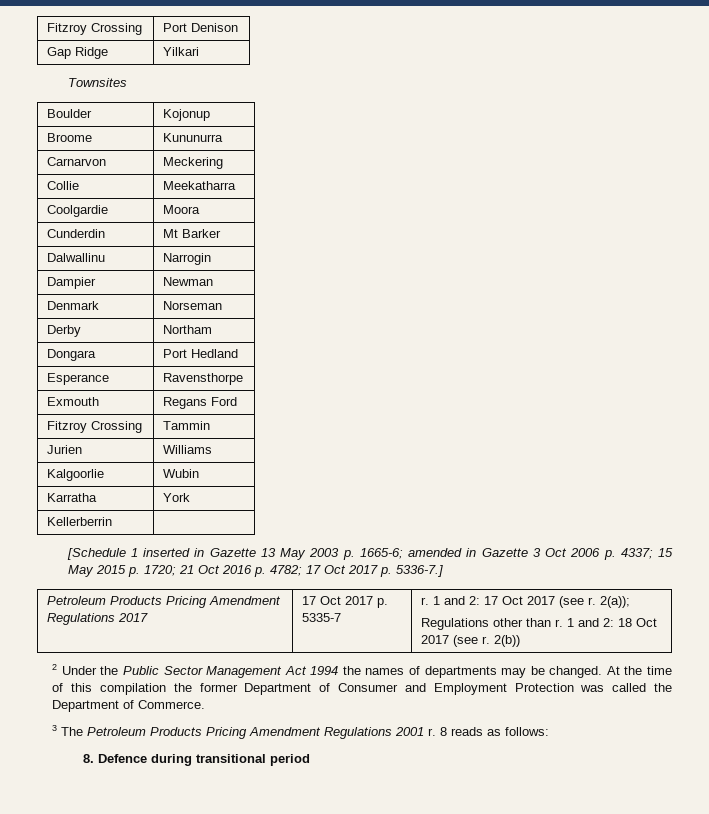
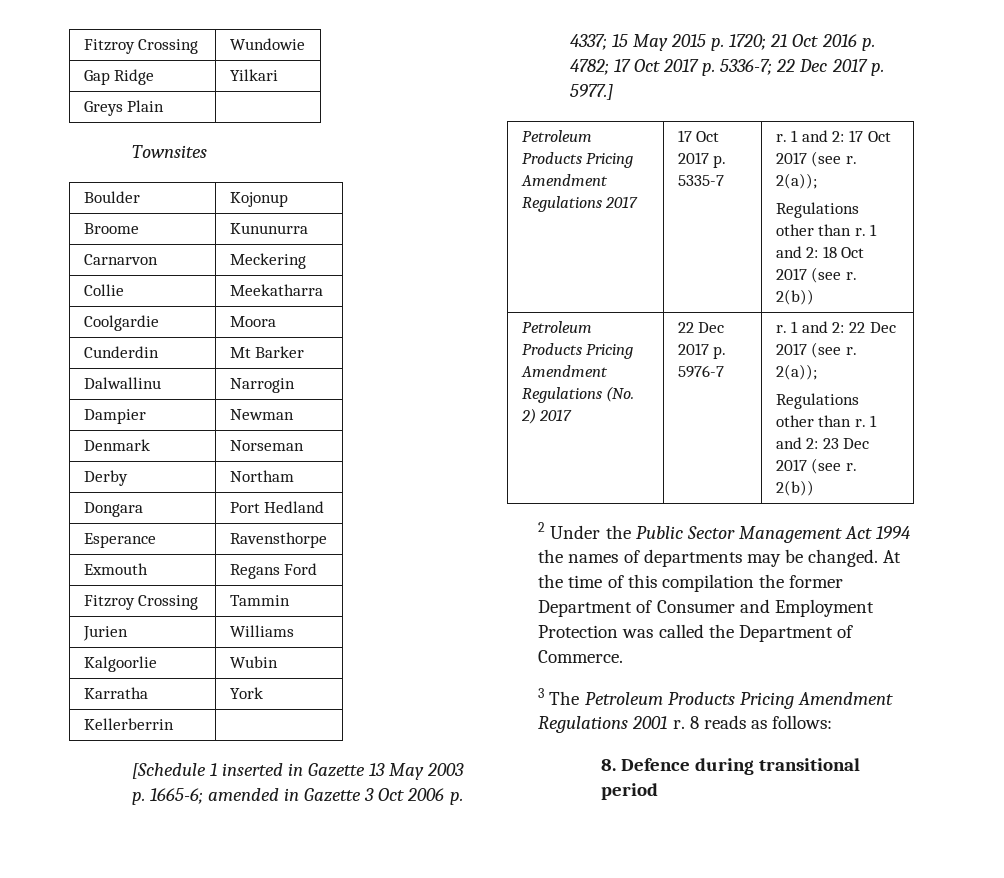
[46,23,142,35] [162,23,238,32] Fitzroy Crossing | Port Denison -> [83,39,199,54] [229,38,305,50] Fitzroy Crossing | Wundowie
(199, 51) none -> [83,100,165,116] // Greys Plain |
[395,565,443,577] 5336-7.] -> [720,59,884,76] [569,84,613,100] 5336-7; 22 Dec 2017 p. 5977.]
(520, 641) none -> [521,321,592,333] [521,343,634,359] [520,365,608,377] [521,386,635,403] [520,408,573,424] [677,322,725,333] [677,343,727,359] [677,365,724,378] [775,321,896,333] [775,342,857,358] [775,364,817,380] [775,393,859,409] [775,415,878,427] [775,437,870,449] [775,458,857,474] [775,480,814,496] // Petroleum Products Pricing Amendment Regulations (No. 2) 2017 | 22 Dec 2017 p. 5976-7 | r. 1 and 2: 22 Dec 2017 (see r. 2(a)); // Regulations other than r. 1 and 2: 23 Dec 2017 (see r. 2(b))

